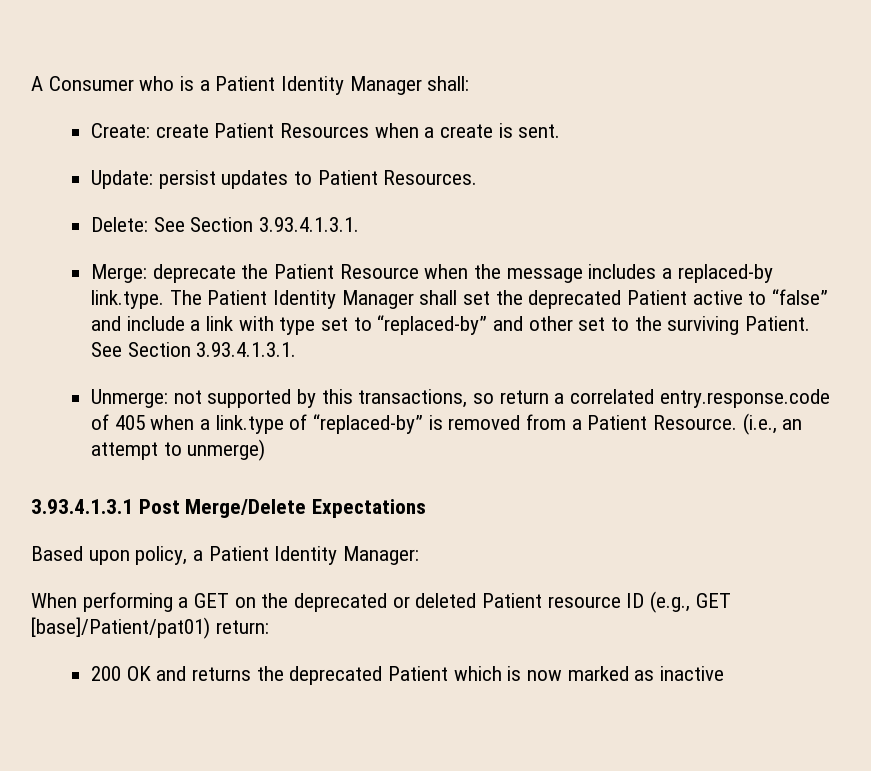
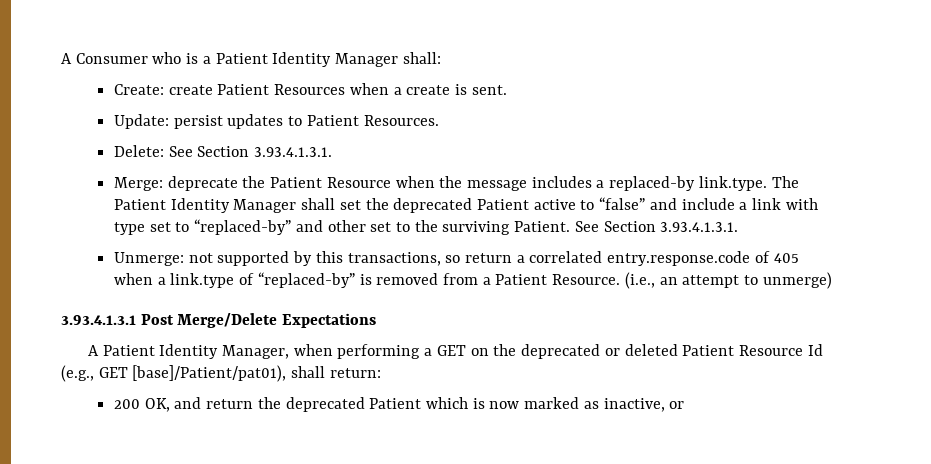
[31,546,420,565] [31,593,77,608] Based upon policy, a Patient Identity Manager: // When -> [87,344,333,359] A Patient Identity Manager, when
[547,591,731,613] [31,617,210,639] resource ID (e.g., GET [base]/Patient/pat01) -> [738,344,823,356] [61,365,326,382] Resource Id (e.g., GET [base]/Patient/pat01), shall
[126,666,251,681] OK and returns -> [144,397,254,412] OK, and return
[659,666,724,681] inactive -> [603,398,685,412] inactive, or

